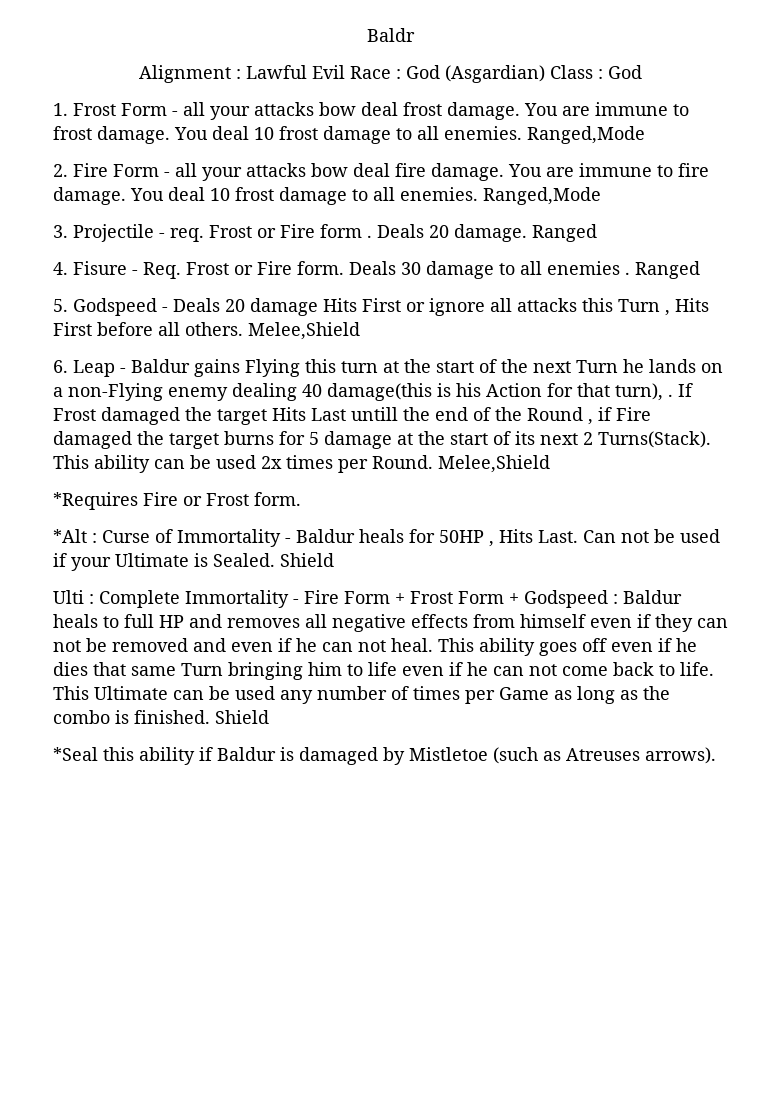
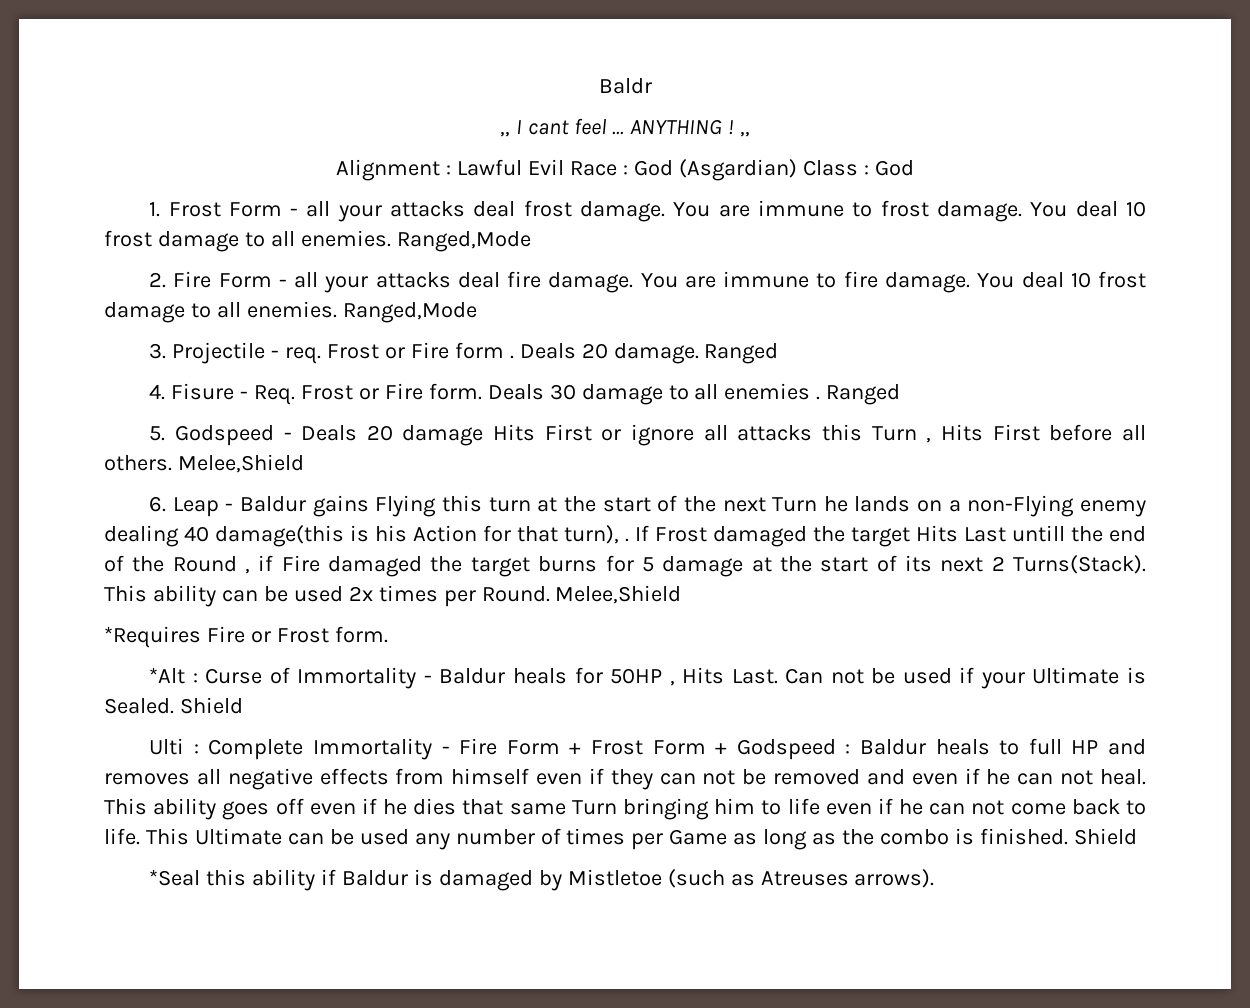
(415, 35) none -> [499,118,751,137] // ,, I cant feel ... ANYTHING ! ,,
[319,102,356,116] bow -> (466, 209) none
[311,163,348,177] bow -> (451, 280) none

